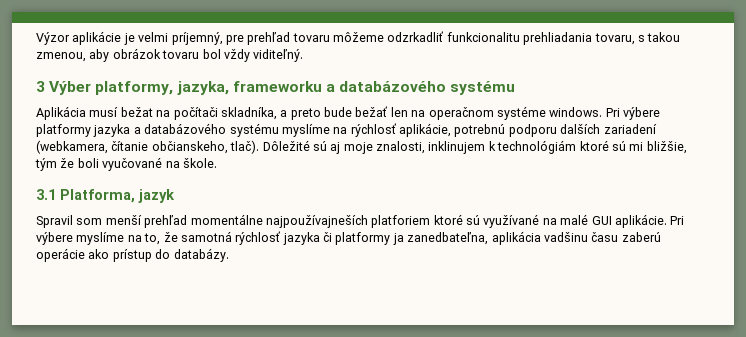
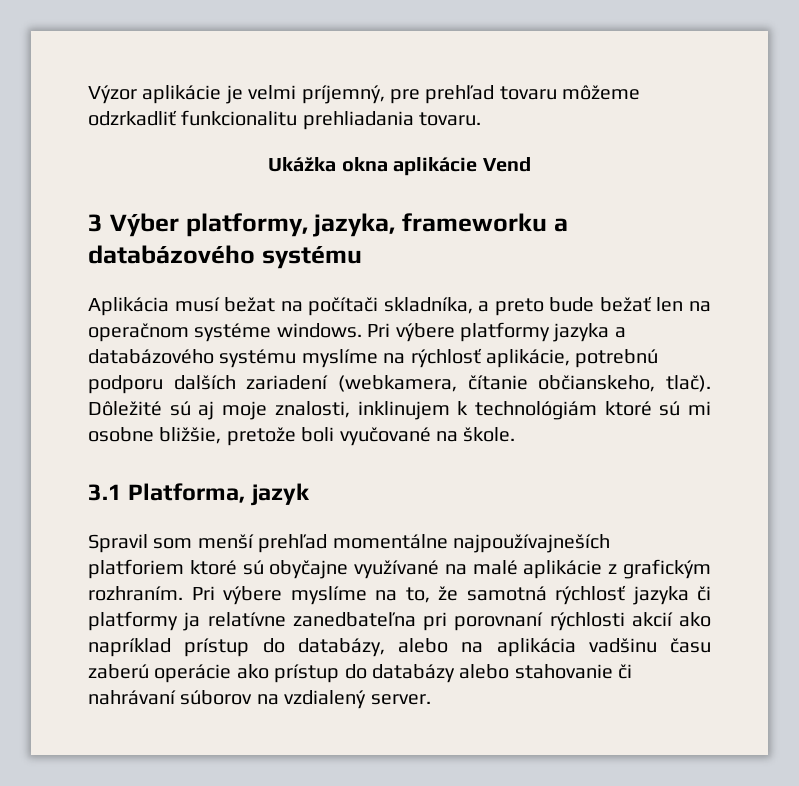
[594,32,681,45] [36,48,304,62] tovaru, s takou zmenou, aby obrázok tovaru bol vždy viditeľný. -> [419,112,482,126] [268,157,531,176] tovaru. // Ukážka okna aplikácie Vend
[646,141,687,154] [35,158,75,171] bližšie, tým že -> [88,427,296,446] osobne bližšie, pretože
(480, 220) none -> [269,560,349,579] obyčajne
[591,214,667,228] GUI aplikácie. -> [523,559,711,579] [88,586,183,601] aplikácie z grafickým rozhraním.
[407,232,489,245] zanedbateľna, -> [207,612,711,631] [88,638,484,657] relatívne zanedbateľna pri porovnaní rýchlosti akcií ako napríklad prístup do databázy, alebo na
[173,248,229,262] databázy. -> [372,664,633,683] [88,690,431,709] databázy alebo stahovanie či nahrávaní súborov na vzdialený server.

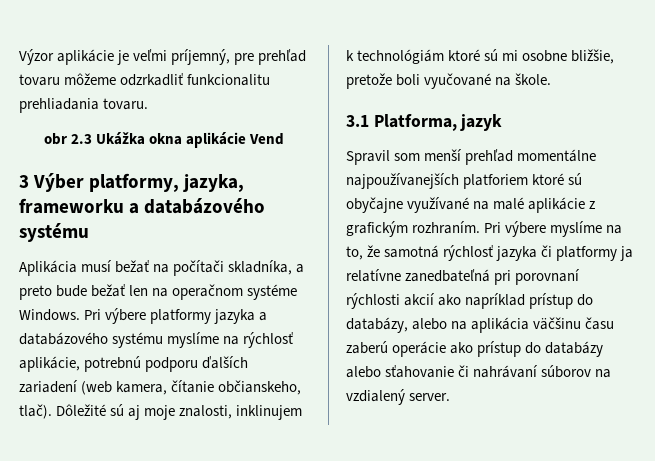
[248,85,297,100] velmi -> [133,49,168,61] veľmi
(482, 119) none -> [43,133,92,145] obr 2.3
[224,297,276,312] bežat -> [115,260,150,273] bežať
[276,323,362,338] windows. -> [19,309,80,321] Windows.
[173,375,458,392] dalších zariadení (webkamera, -> [202,356,249,369] [19,380,168,395] ďalších zariadení (web kamera,
[453,534,610,553] najpoužívajneších -> [346,173,459,189] najpoužívanejších
[292,612,416,627] zanedbateľna -> [405,269,491,282] zanedbateľná
[588,638,657,653] vadšinu -> [533,317,582,330] väčšinu
[514,664,613,679] stahovanie -> [385,365,455,378] sťahovanie

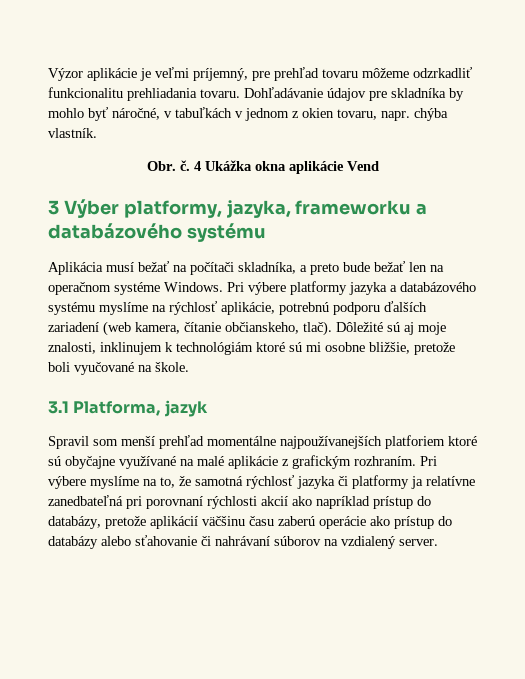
[43,133,92,145] // obr 2.3 -> [244,87,464,101] [48,107,448,121] [48,128,97,138] [146,160,201,171] Dohľadávanie údajov pre skladníka by mohlo byť náročné, v tabuľkách v jednom z okien tovaru, napr. chýba vlastník. // Obr. č. 4
[412,317,530,333] alebo na aplikácia -> [105,516,198,529] pretože aplikácií

